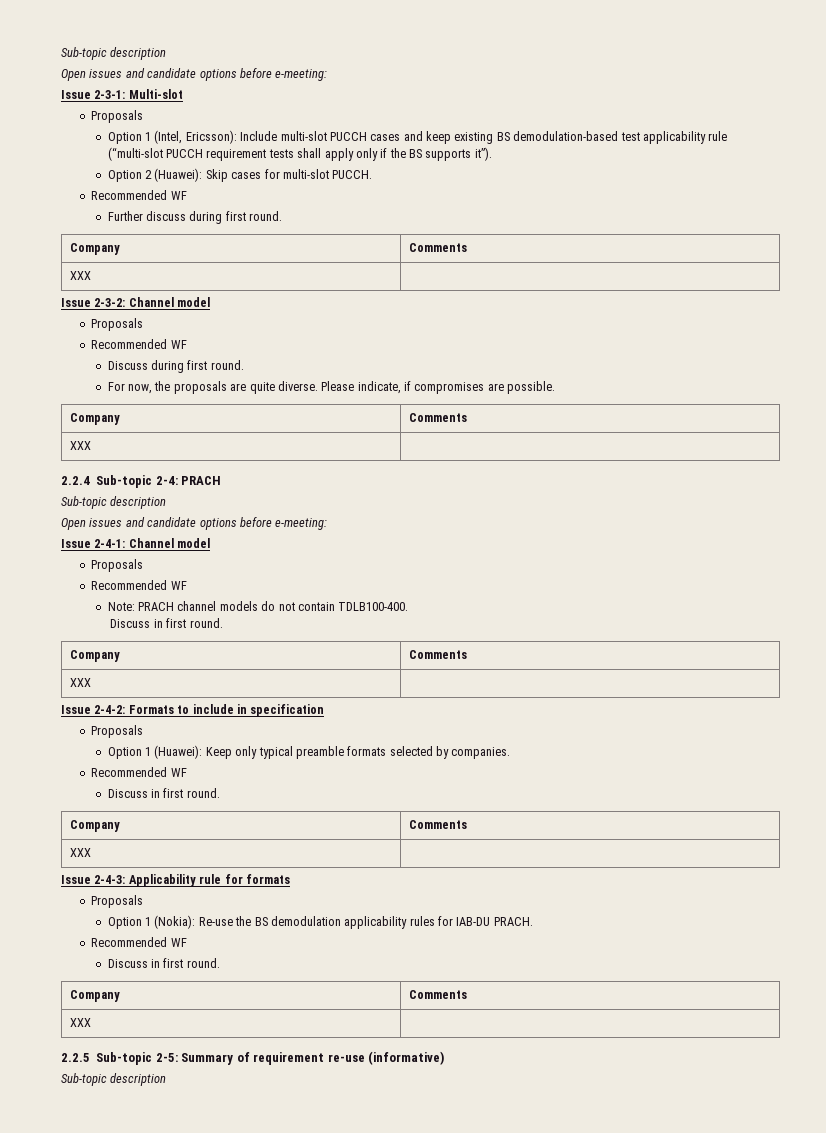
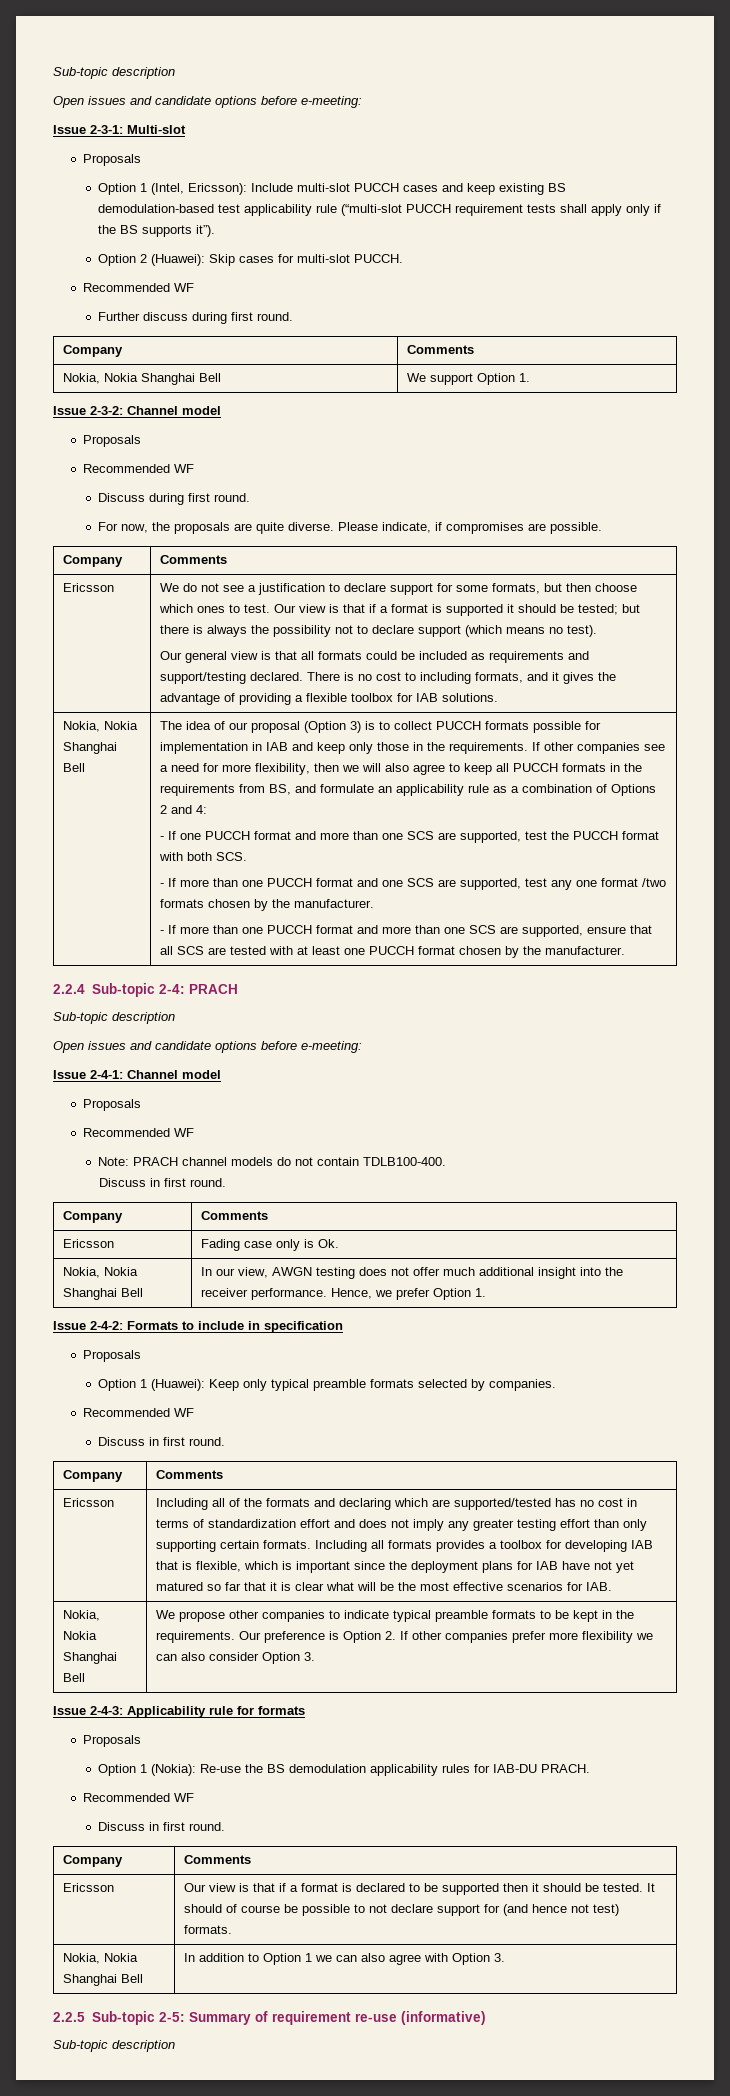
[69,271,91,280] XXX | -> [63,373,222,385] [407,373,531,385] Nokia, Nokia Shanghai Bell | We support Option 1.
[69,441,91,450] XXX | -> [63,583,115,592] [160,583,638,595] [159,604,641,616] [160,625,598,637] [160,651,590,663] [160,672,617,684] [160,693,499,705] [63,721,139,732] [63,742,118,754] [63,763,86,772] [160,721,602,733] [160,742,666,754] [160,763,643,775] [160,784,657,796] [160,805,208,814] [160,831,660,843] [159,852,248,861] [160,878,667,890] [160,899,375,911] [160,925,653,937] [160,946,626,958] Ericsson | We do not see a justification to declare support for some formats, but then choose which ones to test. Our view is that if a format is supported it should be tested; but there is always the possibility not to declare support (which means no test). // Our general view is that all formats could be included as requirements and support/testing declared. There is no cost to including formats, and it gives the advantage of providing a flexible toolbox for IAB solutions. // Nokia, Nokia Shanghai Bell | The idea of our proposal (Option 3) is to collect PUCCH formats possible for implementation in IAB and keep only those in the requirements. If other companies see a need for more flexibility, then we will also agree to keep all PUCCH formats in the requirements from BS, and formulate an applicability rule as a combination of Options 2 and 4: // - If one PUCCH format and more than one SCS are supported, test the PUCCH format with both SCS. // - If more than one PUCCH format and one SCS are supported, test any one format /two formats chosen by the manufacturer. // - If more than one PUCCH format and more than one SCS are supported, ensure that all SCS are tested with at least one PUCCH format chosen by the manufacturer.
[69,678,91,687] XXX | -> [63,1239,115,1248] [201,1239,340,1251] [63,1267,139,1278] [63,1288,144,1300] [201,1267,624,1279] [201,1288,487,1300] Ericsson | Fading case only is Ok. // Nokia, Nokia Shanghai Bell | In our view, AWGN testing does not offer much additional insight into the receiver performance. Hence, we prefer Option 1.
[69,848,91,857] XXX | -> [63,1498,115,1507] [156,1498,638,1510] [156,1519,648,1531] [156,1540,654,1552] [156,1561,635,1573] [156,1582,613,1591] [63,1610,101,1621] [63,1631,98,1640] [63,1652,118,1664] [63,1673,86,1682] [156,1610,635,1622] [156,1631,654,1643] [156,1652,316,1664] Ericsson | Including all of the formats and declaring which are supported/tested has no cost in terms of standardization effort and does not imply any greater testing effort than only supporting certain formats. Including all formats provides a toolbox for developing IAB that is flexible, which is important since the deployment plans for IAB have not yet matured so far that it is clear what will be the most effective scenarios for IAB. // Nokia, Nokia Shanghai Bell | We propose other companies to indicate typical preamble formats to be kept in the requirements. Our preference is Option 2. If other companies prefer more flexibility we can also consider Option 3.
[69,1018,91,1027] XXX | -> [63,1883,115,1892] [184,1883,656,1895] [184,1904,620,1916] [184,1925,233,1934] [63,1953,139,1964] [63,1974,144,1986] [184,1953,506,1965] Ericsson | Our view is that if a format is declared to be supported then it should be tested. It should of course be possible to not declare support for (and hence not test) formats. // Nokia, Nokia Shanghai Bell | In addition to Option 1 we can also agree with Option 3.

